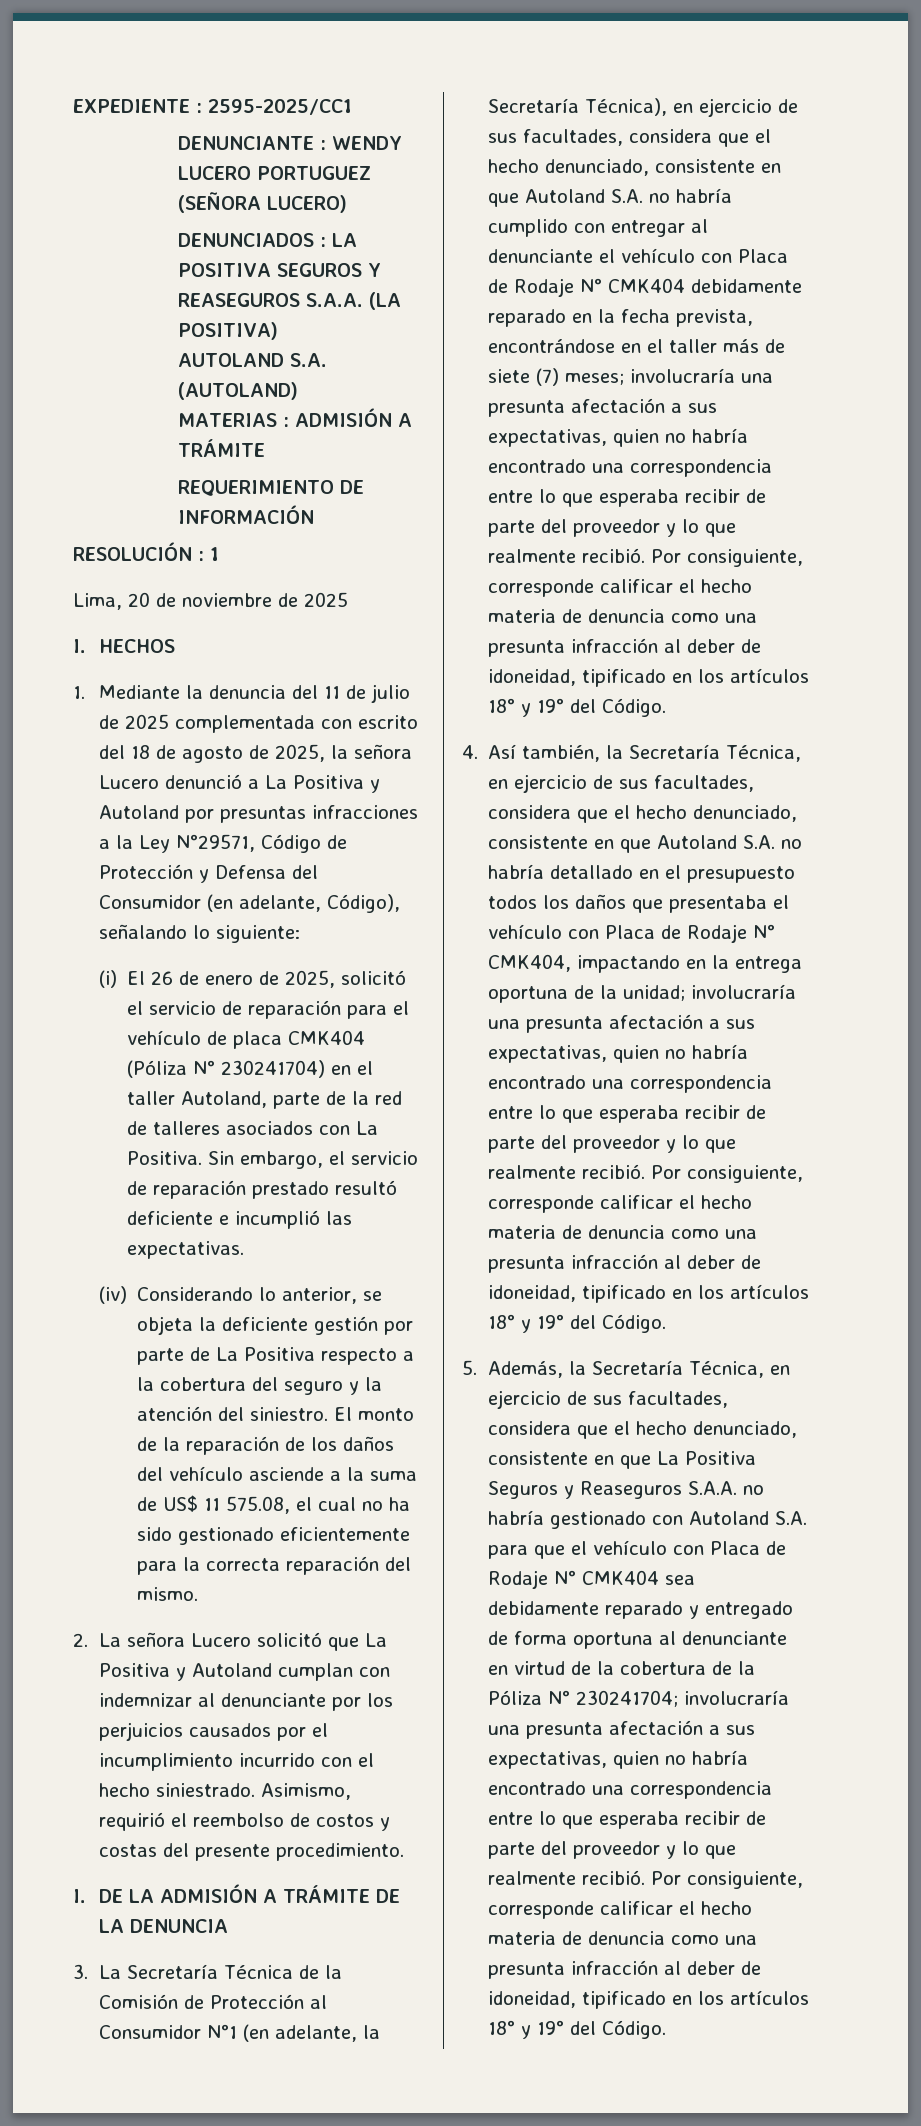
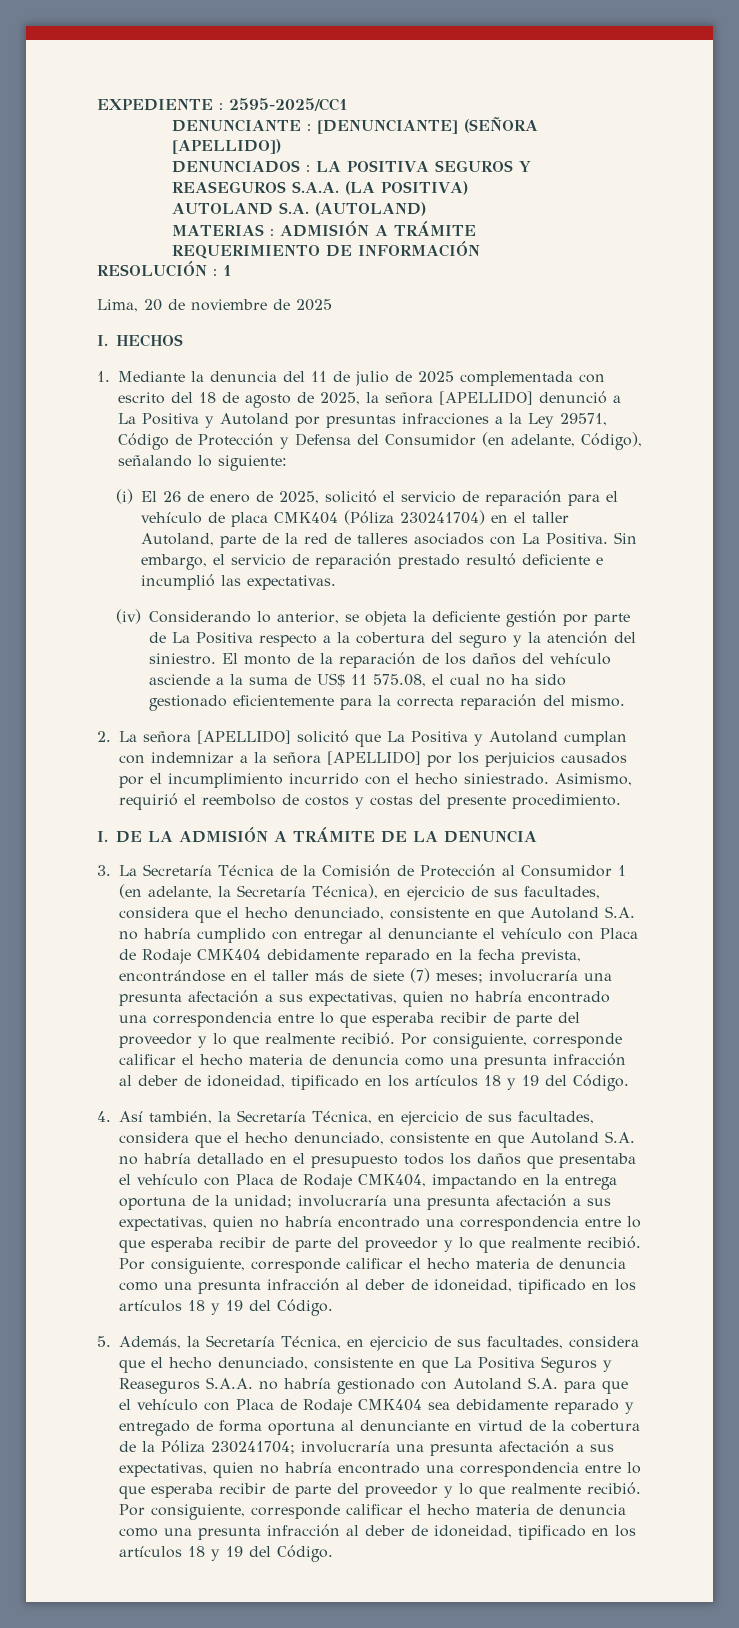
[331,136,402,150] [177,166,371,180] [177,192,347,213] WENDY LUCERO PORTUGUEZ (SEÑORA LUCERO) -> [317,117,539,134] [172,139,282,154] [DENUNCIANTE] (SEÑORA [APELLIDO])
[99,775,160,789] Lucero -> [439,391,533,405] [APELLIDO]
[176,834,256,852] N°29571, -> [560,413,607,426] 29571,
[193,1060,216,1075] N° -> (394, 517) none
[191,1633,252,1647] Lucero -> [197,730,291,744] [APELLIDO]
[198,1693,327,1707] al denunciante -> [240,751,421,765] a la señora [APELLIDO]
[207,2024,238,2039] N°1 -> [618,865,626,876] 1
[580,278,603,293] N° -> (191, 956) none
[488,698,565,717] 18° y 19° -> [484,1075,539,1090] 18 y 19
[753,924,776,939] N° -> (352, 1181) none
[488,1314,565,1333] 18° y 19° -> [188,1300,243,1315] 18 y 19
[554,1570,577,1585] N° -> (352, 1406) none
[548,1690,571,1705] N° -> (205, 1446) none
[488,2020,565,2039] 18° y 19° -> [188,1546,243,1561] 18 y 19

